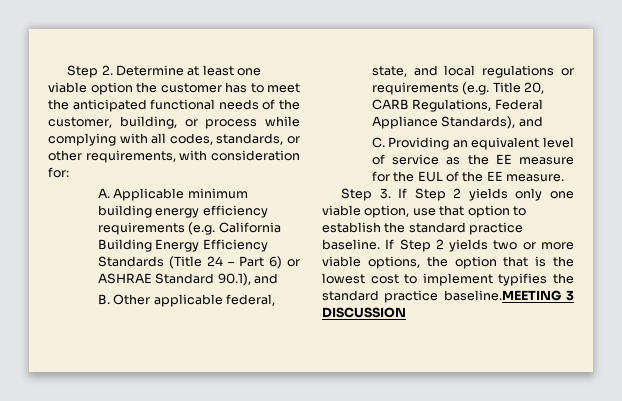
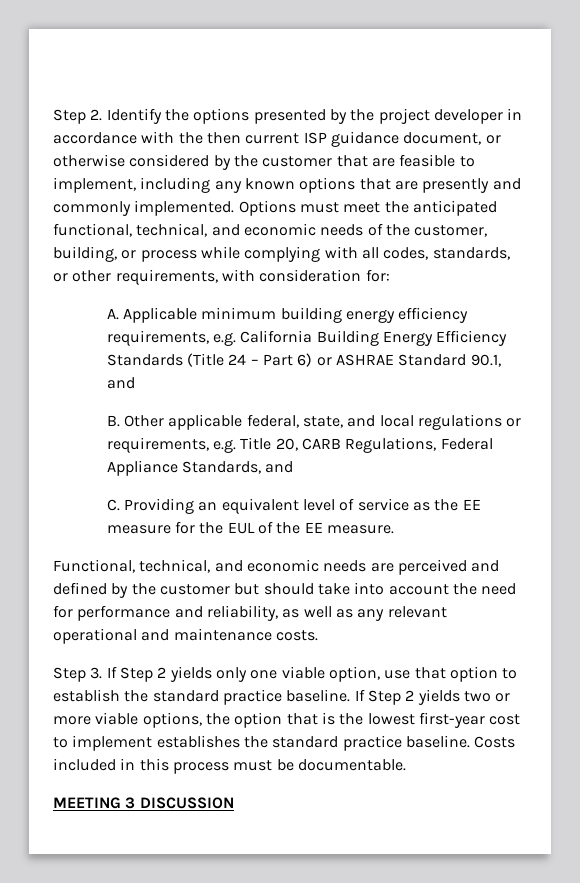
[115,65,262,76] [48,82,300,95] [48,99,216,112] Determine at least one viable option the customer has to meet the anticipated functional -> [106,108,523,124] [53,131,501,147] [53,154,475,170] [53,177,521,193] [53,200,497,216] [53,223,316,237] Identify the options presented by the project developer in accordance with the then current ISP guidance document, or otherwise considered by the customer that are feasible to implement, including any known options that are presently and commonly implemented. Options must meet the anticipated functional, technical, and economic
[97,222,216,235] requirements (e.g. -> [106,330,237,346] requirements, e.g.
[217,273,251,286] 90.1), -> [470,354,501,367] 90.1,
[371,82,490,95] requirements (e.g. -> [106,437,237,453] requirements, e.g.
[441,116,516,129] Standards), -> [182,461,262,474] Standards,
(565, 178) none -> [53,559,500,575] [53,582,517,598] [53,605,447,621] [53,628,318,644] // Functional, technical, and economic needs are perceived and defined by the customer but should take into account the need for performance and reliability, as well as any relevant operational and maintenance costs.
(365, 278) none -> [418,712,485,728] first-year
[498,273,574,286] [322,290,562,303] typifies the standard practice baseline.MEETING -> [156,735,516,751] [53,758,406,774] [53,797,121,809] establishes the standard practice baseline. Costs included in this process must be documentable. // MEETING

